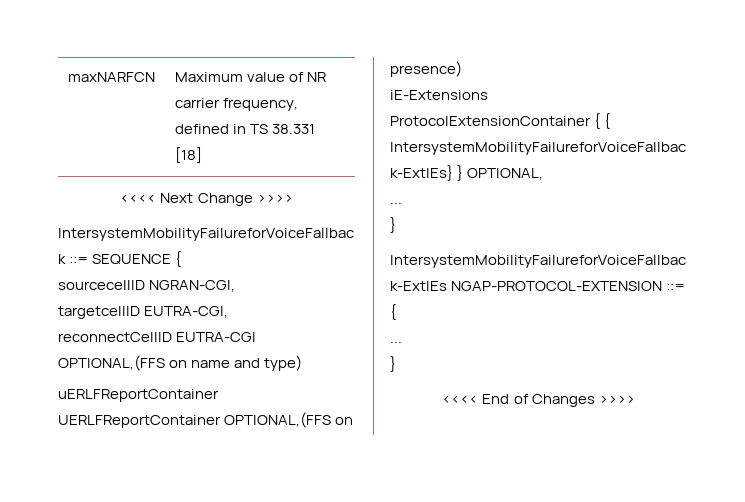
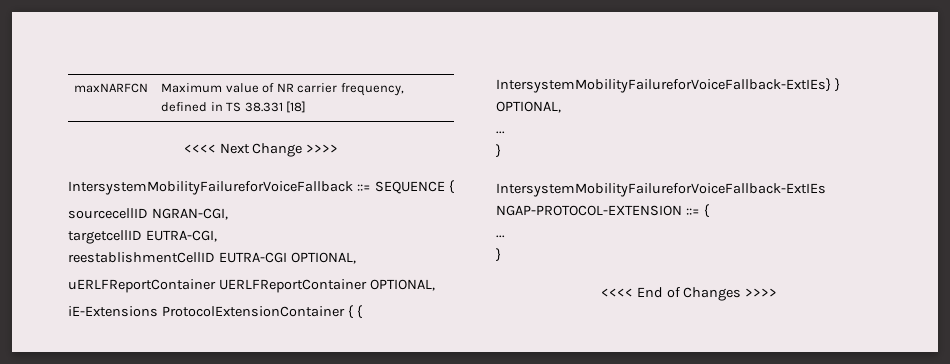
[58,332,257,342] [58,355,303,371] reconnectCellID EUTRA-CGI OPTIONAL,(FFS on name and type) -> [68,252,356,264] reestablishmentCellID EUTRA-CGI OPTIONAL,
[224,412,354,428] [390,61,462,77] OPTIONAL,(FFS on presence) -> [369,279,435,291] OPTIONAL,

